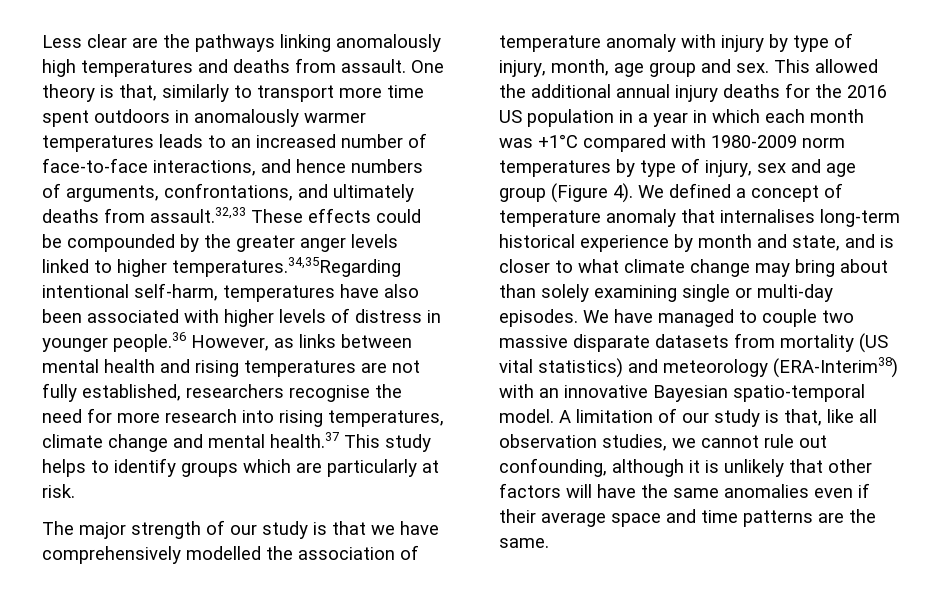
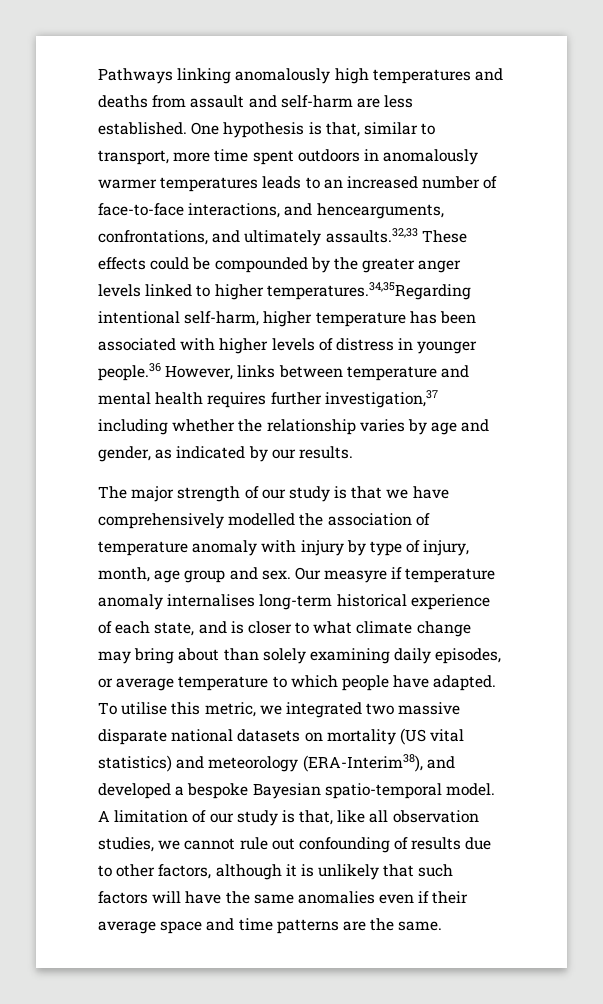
[42,34,275,52] Less clear are the pathways -> [98,68,173,84] Pathways
[341,59,444,73] [42,84,334,102] assault. One theory is that, similarly to transport -> [190,95,414,108] [98,122,436,138] [98,150,169,165] assault and self-harm are less established. One hypothesis is that, similar to transport,
[296,159,423,173] [42,183,414,202] [42,207,246,223] hence numbers of arguments, confrontations, and ultimately deaths from assault.32,33 -> [316,203,444,219] [98,228,418,246] hencearguments, confrontations, and ultimately assaults.32,33
[223,284,419,302] temperatures have also -> [263,311,437,327] higher temperature has
[274,338,294,348] as -> (234, 372) none
[42,359,420,377] [42,383,402,402] [42,408,444,427] [42,432,431,452] [42,458,439,477] [42,484,75,498] mental health and rising temperatures are not fully established, researchers recognise the need for more research into rising temperatures, climate change and mental health.37 This study helps to identify groups which are particularly at risk. -> [346,365,469,381] [98,390,438,408] [98,419,490,435] [98,446,353,462] temperature and mental health requires further investigation,37 including whether the relationship varies by age and gender, as indicated by our results.
[774,59,878,73] [499,83,887,102] [499,109,864,127] [499,134,845,152] [499,158,856,177] [499,183,843,203] [499,209,715,227] This allowed the additional annual injury deaths for the 2016 US population in a year in which each month was +1°C compared with 1980-2009 norm temperatures by type of injury, sex and age group (Figure 4). We defined a concept of temperature anomaly that -> [294,567,496,583] [98,594,163,610] Our measyre if temperature anomaly
[674,234,787,252] by month and -> [98,621,151,634] of each
[682,284,833,302] [499,309,854,327] [499,333,775,352] single or multi-day episodes. We have managed to couple two massive disparate datasets from -> [394,648,502,664] [98,675,497,691] [98,702,461,718] [98,729,323,745] daily episodes, or average temperature to which people have adapted. To utilise this metric, we integrated two massive disparate national datasets on
[773,357,898,378] [499,384,648,398] (ERA-Interim38) with an innovative -> [302,754,455,772] [98,783,249,799] (ERA-Interim38), and developed a bespoke
[499,458,607,477] confounding, -> [298,837,492,853] [98,864,212,879] confounding of results due to other factors,
[828,459,872,473] other -> [418,864,454,877] such

